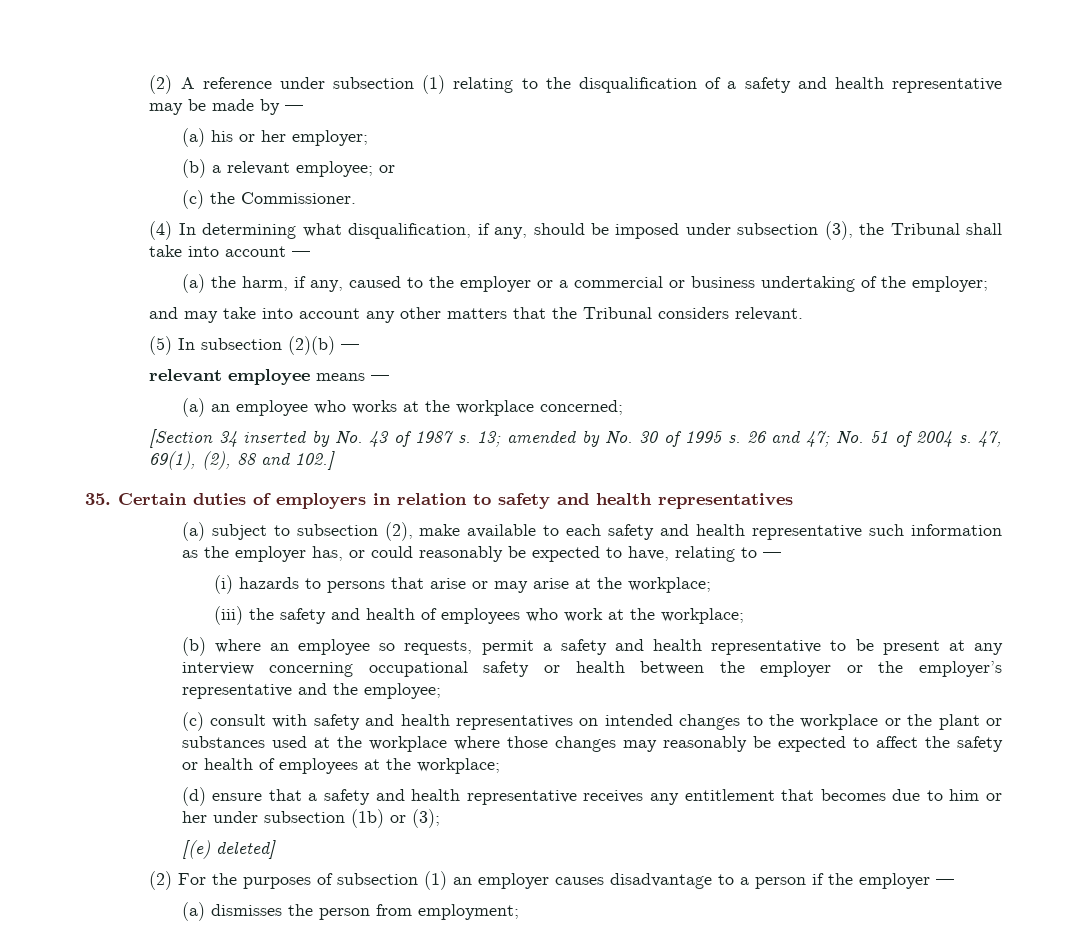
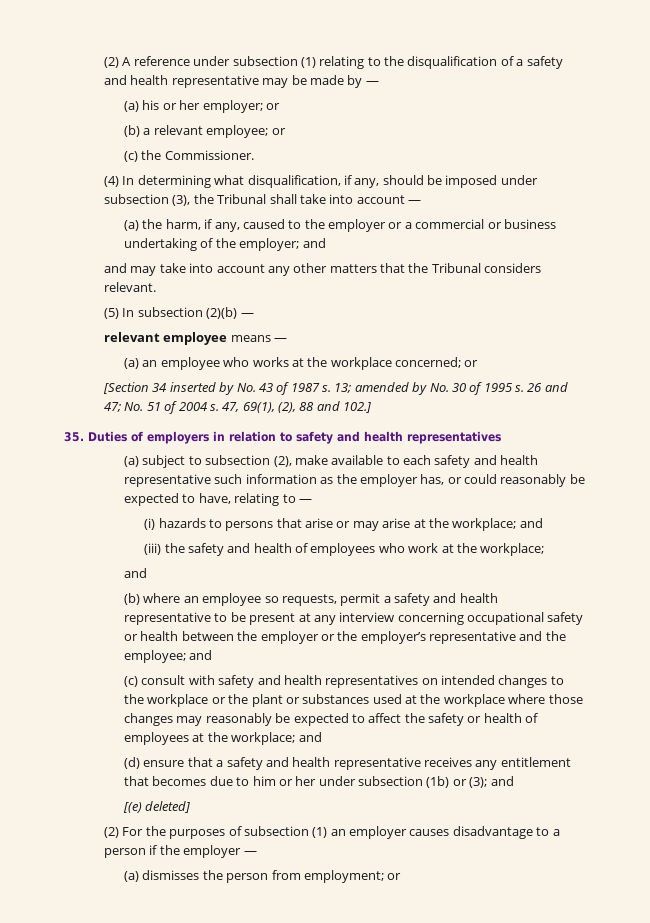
(368, 138) none -> [265,103,280,110] or
(988, 284) none -> [302,238,326,248] and
(623, 407) none -> [464,360,479,367] or
[118,493,246,505] Certain duties -> [88,431,127,442] Duties
(711, 585) none -> [519,518,543,528] and
(744, 616) none -> [124,568,148,578] // and
(441, 691) none -> [189,650,213,660] and
(500, 766) none -> [298,732,322,742] and
(440, 818) none -> [490,776,514,786] and
(519, 912) none -> [387,873,402,880] or

